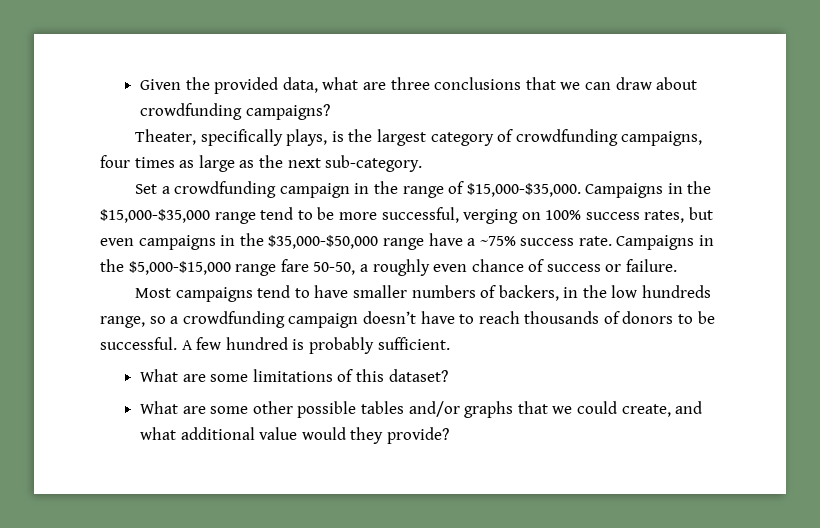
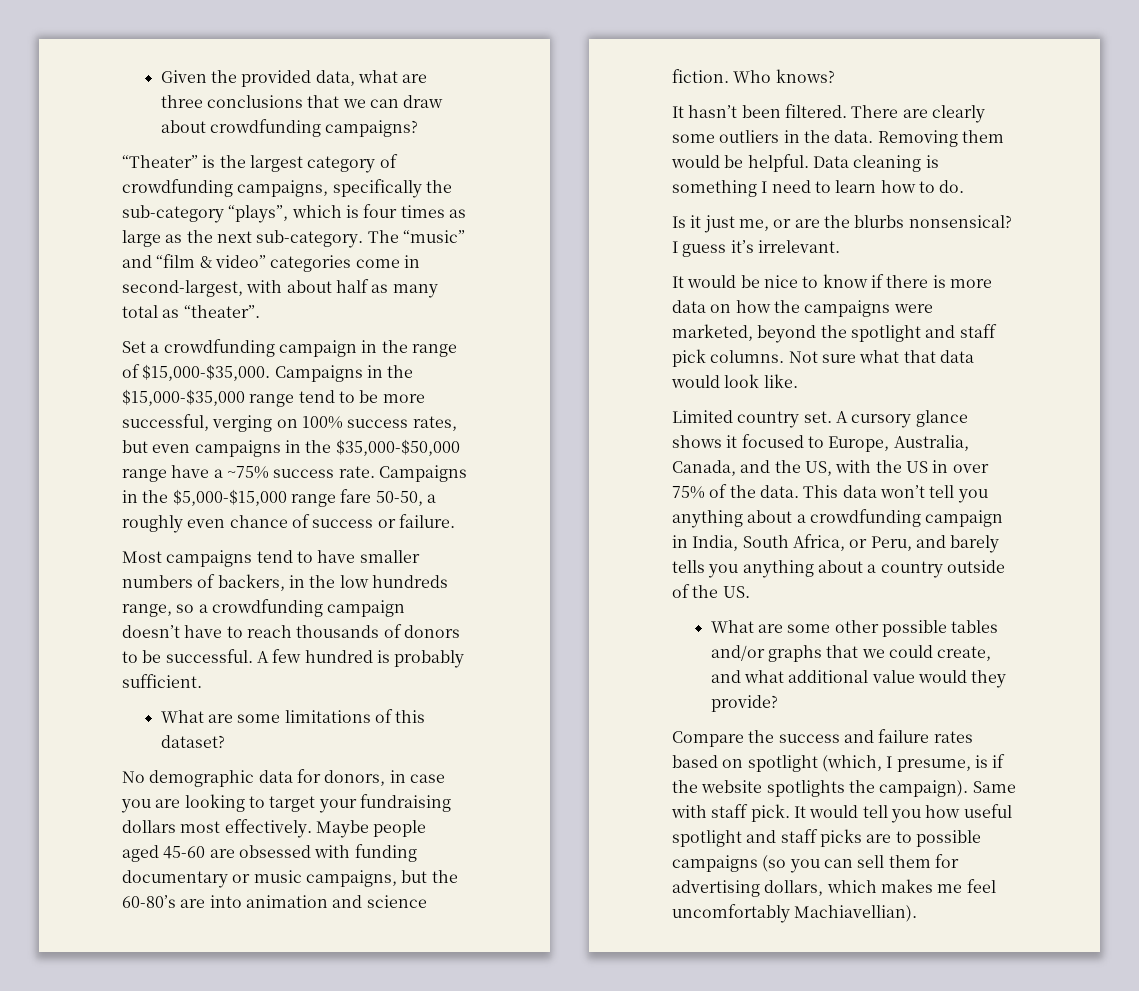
[134,129,328,146] Theater, specifically plays, -> [122,155,198,168] “Theater”
(703, 138) none -> [332,179,452,198] [122,205,359,223] specifically the sub-category “plays”, which is
(423, 163) none -> [367,230,465,243] [122,254,420,272] [122,279,438,298] [122,305,260,318] The “music” and “film & video” categories come in second-largest, with about half as many total as “theater”.
(448, 375) none -> [122,769,445,787] [121,794,451,813] [122,819,427,838] [122,844,417,862] [122,870,458,888] [122,895,427,908] [672,69,835,83] [672,104,985,123] [672,130,1004,147] [671,154,939,172] [672,180,965,197] [672,215,1012,233] [672,240,840,257] [672,274,992,288] [672,300,933,317] [672,324,997,343] [672,349,974,367] [671,374,798,388] [672,410,968,428] [672,434,969,452] [672,460,989,476] [672,484,988,503] [672,509,1004,528] [672,534,1000,553] [672,560,1005,578] [672,584,750,598] // No demographic data for donors, in case you are looking to target your fundraising dollars most effectively. Maybe people aged 45-60 are obsessed with funding documentary or music campaigns, but the 60-80’s are into animation and science fiction. Who knows? // It hasn’t been filtered. There are clearly some outliers in the data. Removing them would be helpful. Data cleaning is something I need to learn how to do. // Is it just me, or are the blurbs nonsensical? I guess it’s irrelevant. // It would be nice to know if there is more data on how the campaigns were marketed, beyond the spotlight and staff pick columns. Not sure what that data would look like. // Limited country set. A cursory glance shows it focused to Europe, Australia, Canada, and the US, with the US in over 75% of the data. This data won’t tell you anything about a crowdfunding campaign in India, South Africa, or Peru, and barely tells you anything about a country outside of the US.
(450, 435) none -> [672,729,973,747] [672,754,1006,772] [672,780,1016,797] [671,804,1012,823] [672,829,981,847] [672,854,959,873] [672,879,996,897] [672,904,918,923] // Compare the success and failure rates based on spotlight (which, I presume, is if the website spotlights the campaign). Same with staff pick. It would tell you how useful spotlight and staff picks are to possible campaigns (so you can sell them for advertising dollars, which makes me feel uncomfortably Machiavellian).

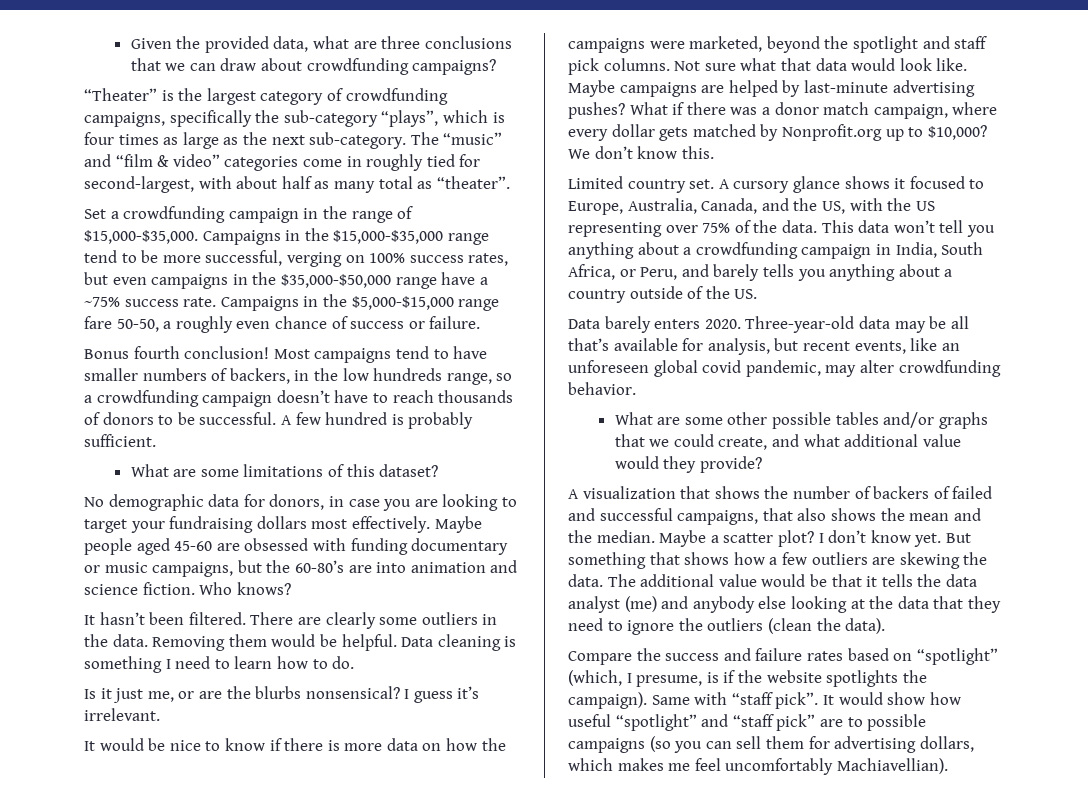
(420, 261) none -> [366,154,481,171] roughly tied for
(455, 521) none -> [84,346,270,359] Bonus fourth conclusion!
(798, 381) none -> [568,80,975,97] [568,102,998,119] [568,124,987,141] [568,146,714,159] Maybe campaigns are helped by last-minute advertising pushes? What if there was a donor match campaign, where every dollar gets matched by Nonprofit.org up to $10,000? We don’t know this.
[932,460,949,473] in -> [568,222,662,237] representing
(750, 592) none -> [568,316,969,333] [568,338,960,355] [568,360,1001,377] [568,382,636,395] // Data barely enters 2020. Three-year-old data may be all that’s available for analysis, but recent events, like an unforeseen global covid pandemic, may alter crowdfunding behavior.
(778, 703) none -> [568,486,993,499] [568,508,981,525] [568,530,971,547] [568,552,988,569] [568,574,977,587] [568,596,1001,613] [568,618,886,635] // A visualization that shows the number of backers of failed and successful campaigns, that also shows the mean and the median. Maybe a scatter plot? I don’t know yet. But something that shows how a few outliers are skewing the data. The additional value would be that it tells the data analyst (me) and anybody else looking at the data that they need to ignore the outliers (clean the data).
[747,755,818,772] spotlight -> [916,648,998,665] “spotlight”
[711,804,1012,823] [672,829,862,847] staff pick. It would tell you how useful spotlight and staff picks -> [731,692,961,709] [568,714,816,731] “staff pick”. It would show how useful “spotlight” and “staff pick”

